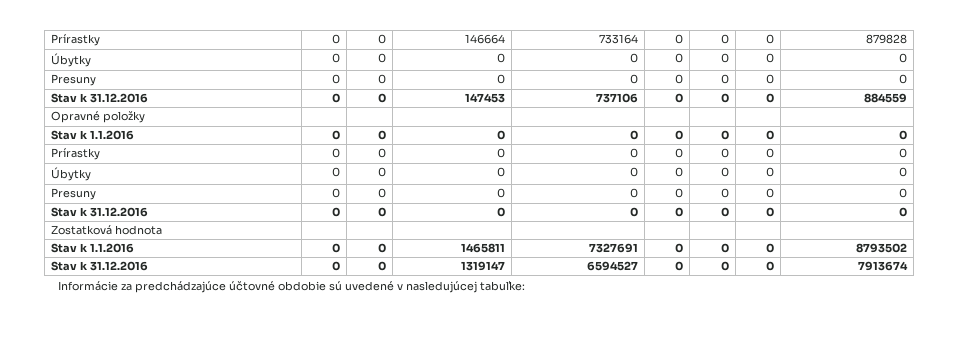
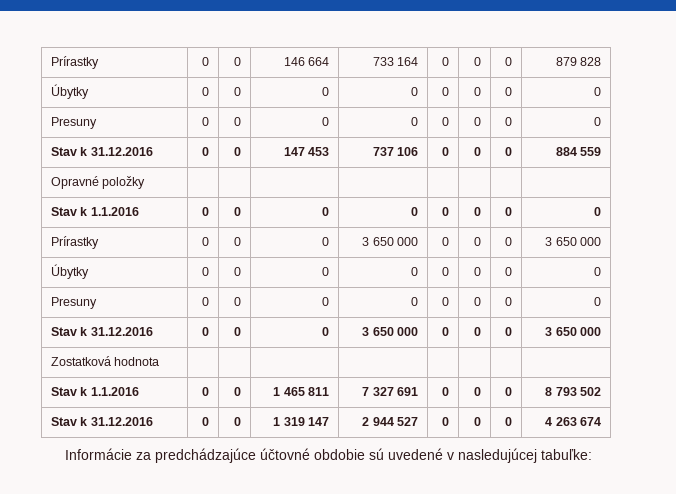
[50,34,100,46] [332,34,341,44] [378,34,387,44] [465,34,506,44] [599,34,639,44] [675,34,684,44] [721,34,730,44] [766,34,775,44] [866,34,908,44] Prírastky | 0 | 0 | 146664 | 733164 | 0 | 0 | 0 | 879828 -> [50,56,99,69] [202,57,210,66] [234,57,242,66] [283,57,330,66] [372,57,419,66] [442,57,450,66] [474,57,482,66] [505,57,513,66] [555,57,602,66] Prírastky | 0 | 0 | 146 664 | 733 164 | 0 | 0 | 0 | 879 828
[465,93,506,103] [596,93,639,103] [675,93,684,103] [721,93,730,103] [766,93,775,103] [864,93,908,103] 147453 | 737106 | 0 | 0 | 0 | 884559 -> [283,147,330,156] [372,147,419,156] [442,147,450,156] [474,147,482,156] [505,147,513,156] [555,147,602,156] 147 453 | 737 106 | 0 | 0 | 0 | 884 559
[630,148,639,158] [675,148,684,158] [721,148,730,158] [766,148,775,158] [899,148,908,158] 0 | 0 | 0 | 0 | 0 -> [362,237,419,246] [442,237,450,246] [474,237,482,246] [505,237,513,246] [545,237,602,246] 3 650 000 | 0 | 0 | 0 | 3 650 000
[630,207,639,217] [675,207,684,217] [721,207,730,217] [766,207,775,217] [899,207,908,217] 0 | 0 | 0 | 0 | 0 -> [362,327,419,336] [442,327,450,336] [474,327,482,336] [505,327,513,336] [545,327,602,336] 3 650 000 | 0 | 0 | 0 | 3 650 000
[461,243,506,253] [589,243,639,253] [675,243,684,253] [721,243,730,253] [766,243,775,253] [856,243,908,253] [50,261,148,271] [332,261,341,271] [378,261,387,271] [461,261,506,271] [587,261,639,271] [675,261,684,271] [721,261,730,271] [766,261,775,271] [858,261,909,271] 1465811 | 7327691 | 0 | 0 | 0 | 8793502 // Stav k 31.12.2016 | 0 | 0 | 1319147 | 6594527 | 0 | 0 | 0 | 7913674 -> [273,387,330,396] [362,387,419,396] [442,387,450,396] [474,387,482,396] [505,387,513,396] [545,387,602,396] [50,417,153,426] [202,417,210,426] [234,417,242,426] [273,417,330,426] [362,417,419,426] [442,417,450,426] [474,417,482,426] [505,417,513,426] [545,417,602,426] 1 465 811 | 7 327 691 | 0 | 0 | 0 | 8 793 502 // Stav k 31.12.2016 | 0 | 0 | 1 319 147 | 2 944 527 | 0 | 0 | 0 | 4 263 674

